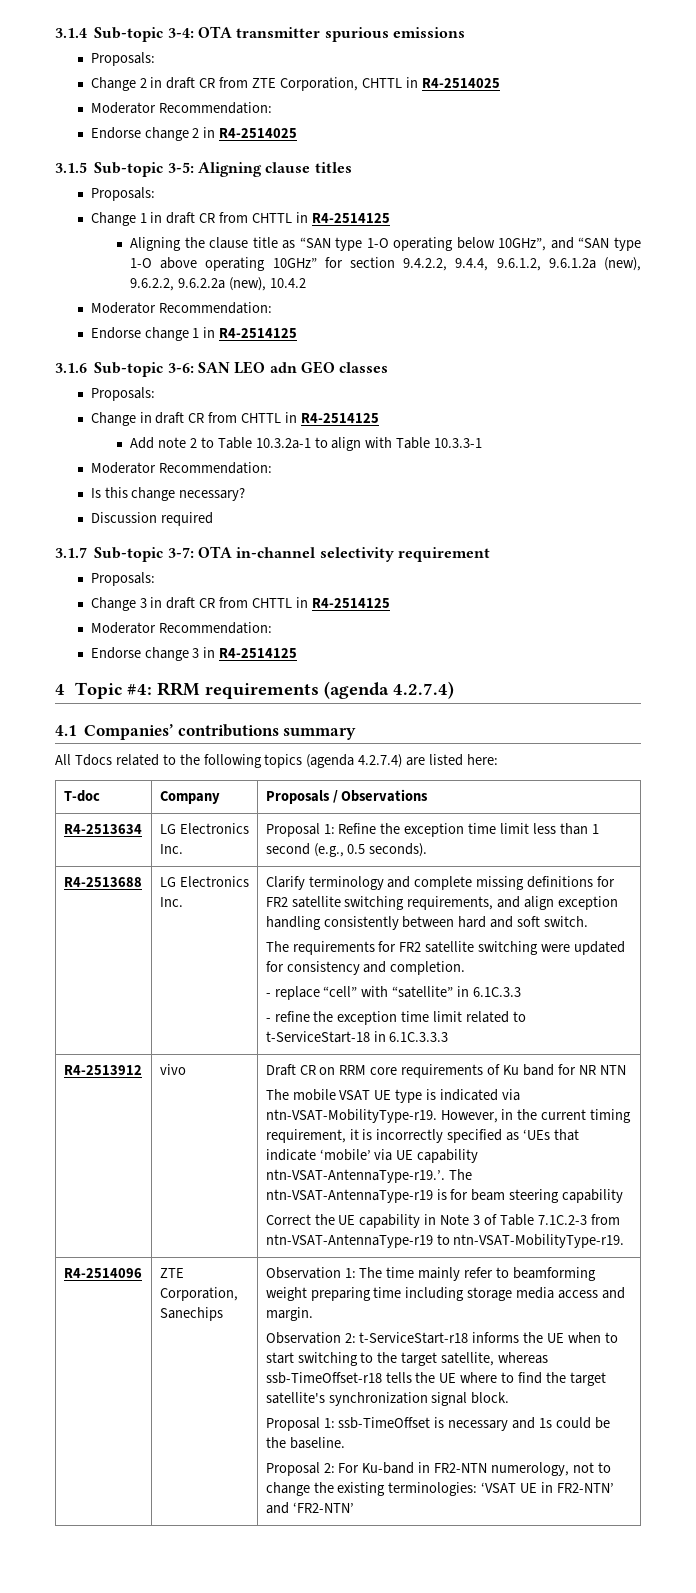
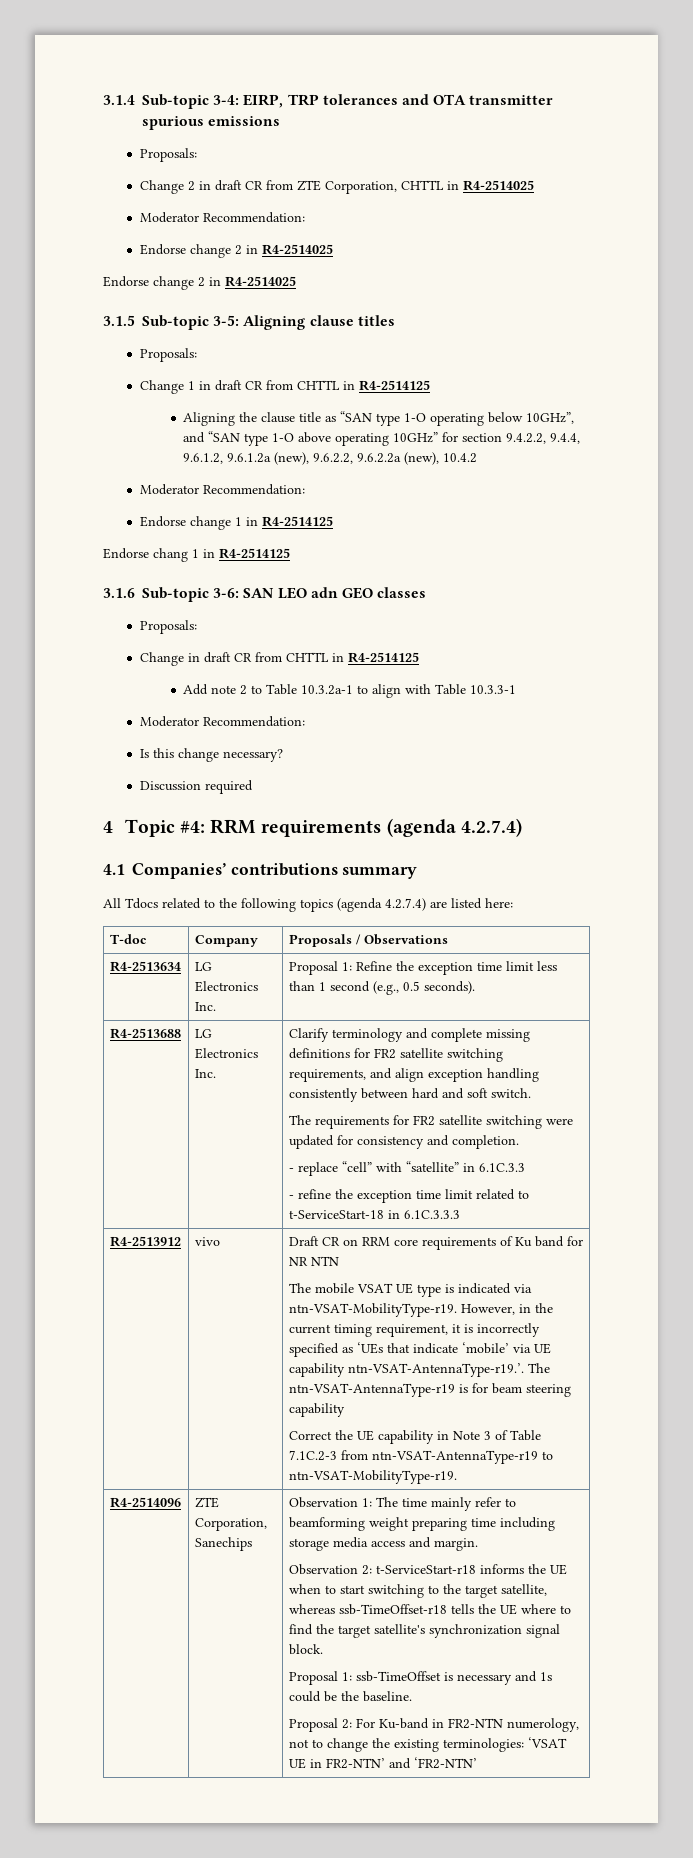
(194, 33) none -> [243,94,429,108] EIRP, TRP tolerances and
(298, 133) none -> [103,276,296,290] // Endorse change 2 in R4-2514025
(298, 333) none -> [103,548,290,562] // Endorse chang 1 in R4-2514125
[55,546,490,562] [90,572,155,586] [90,597,390,611] [90,622,272,634] [90,647,298,661] // 3.1.7 Sub-topic 3-7: OTA in-channel selectivity requirement // Proposals: // Change 3 in draft CR from CHTTL in R4-2514125 // Moderator Recommendation: // Endorse change 3 in R4-2514125 -> (253, 787) none

